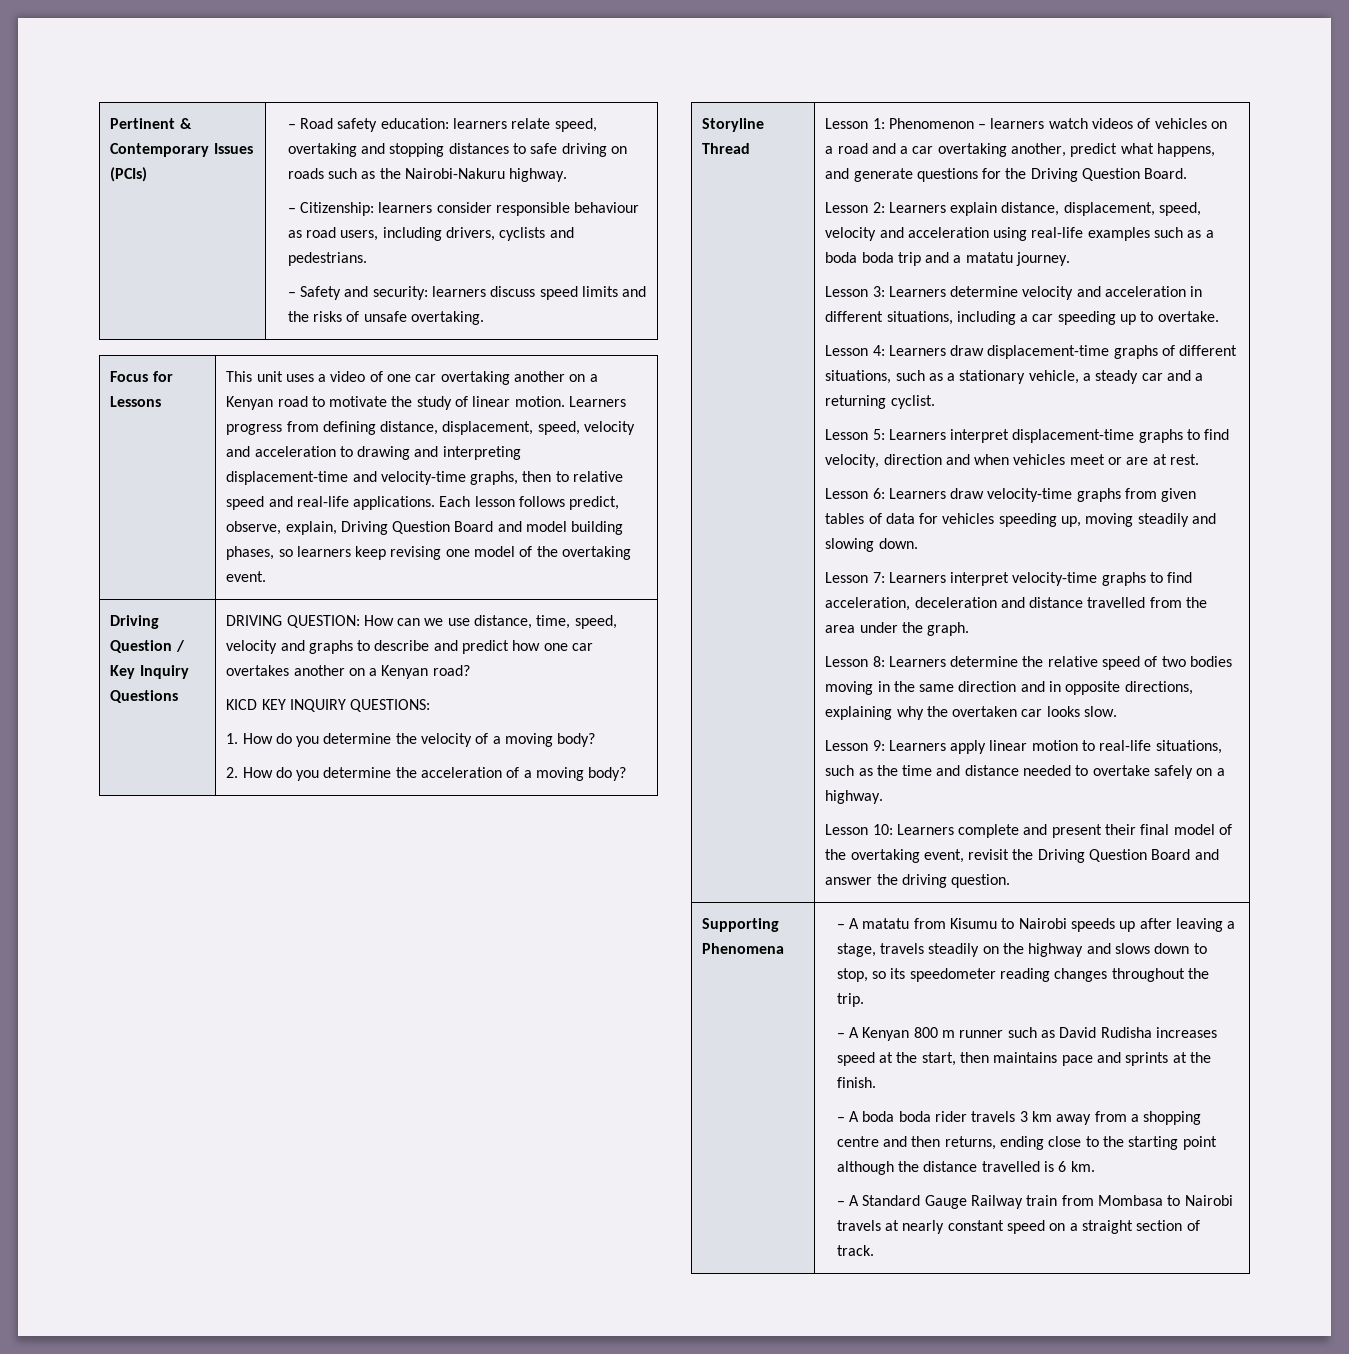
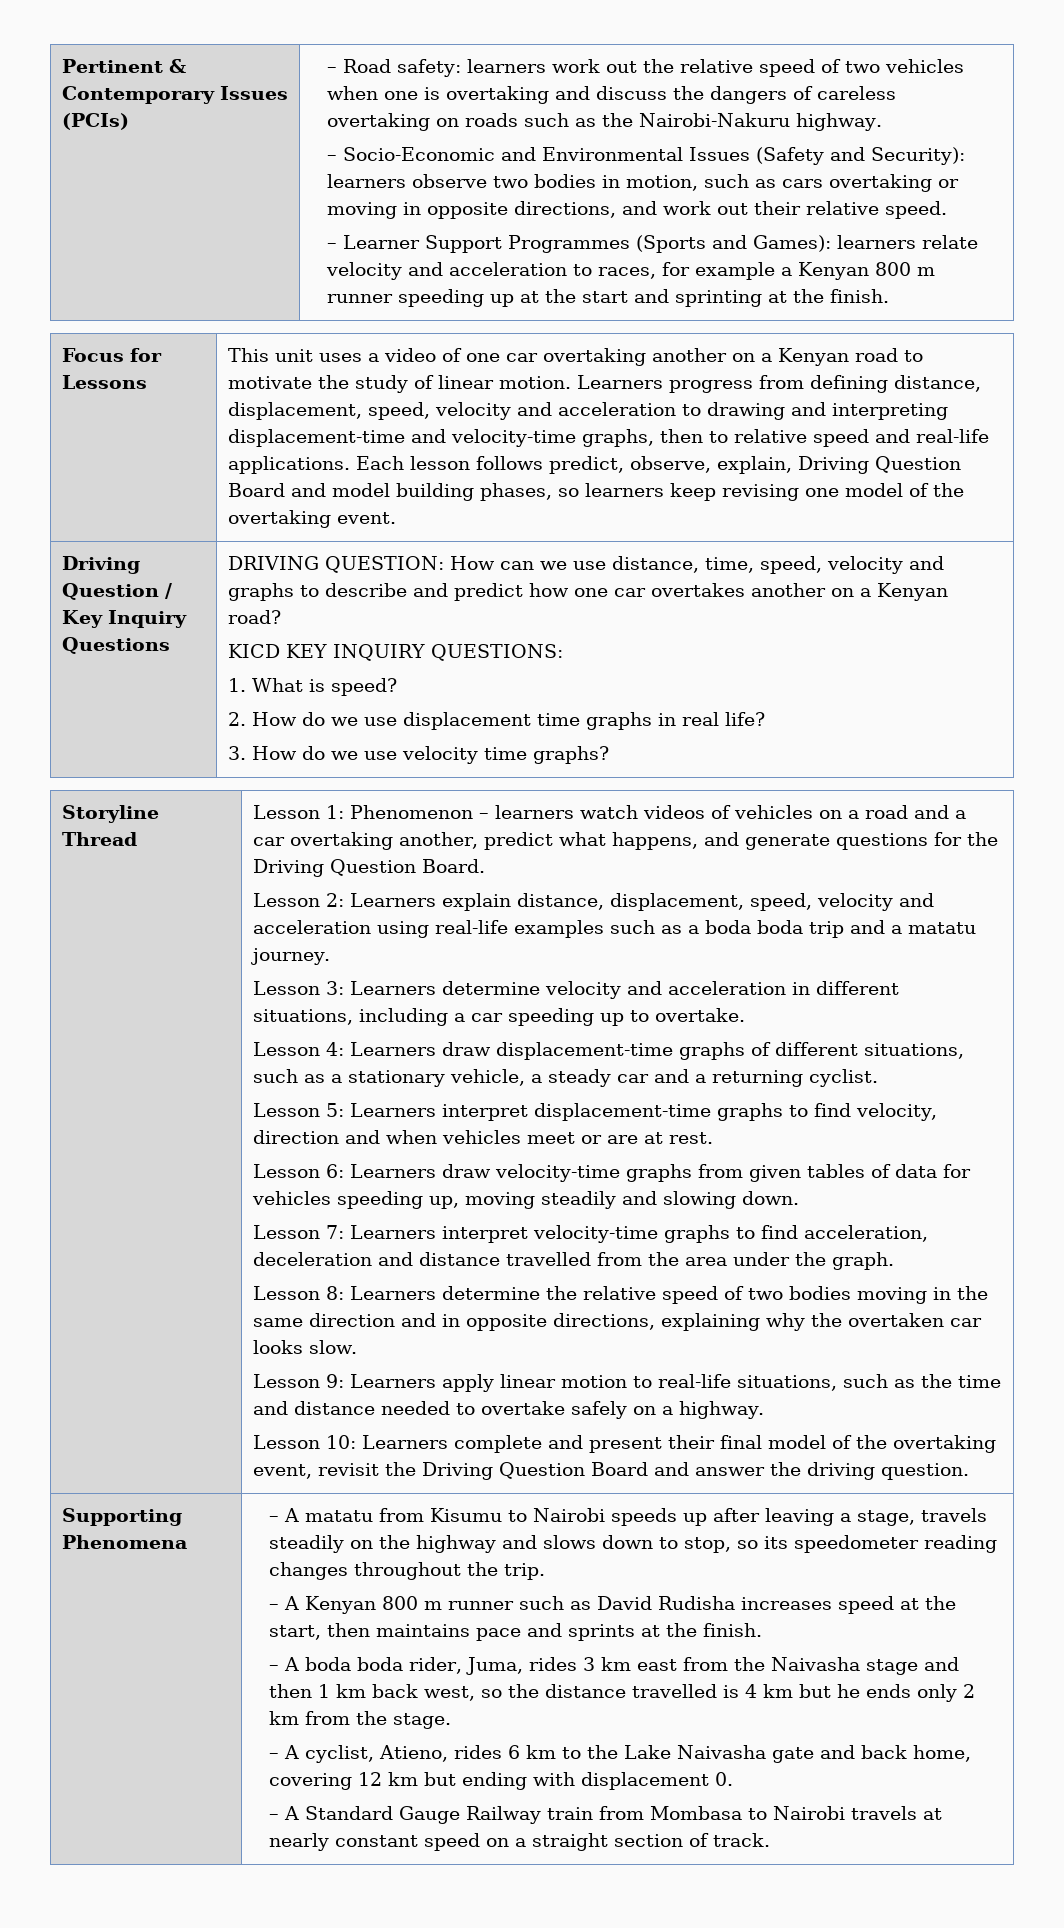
[337,118,597,132] [287,143,607,157] safety education: learners relate speed, overtaking and stopping distances to safe driving -> [397,59,965,77] [327,86,897,104] [327,113,431,131] safety: learners work out the relative speed of two vehicles when one is overtaking and discuss the dangers of careless overtaking
[300,202,640,216] [287,227,574,241] [287,252,367,266] [287,286,647,300] [287,311,485,325] Citizenship: learners consider responsible behaviour as road users, including drivers, cyclists and pedestrians. // – Safety and security: learners discuss speed limits and the risks of unsafe overtaking. -> [343,147,966,165] [327,174,960,192] [327,201,948,219] [327,235,979,253] [326,262,936,280] [327,289,890,307] Socio-Economic and Environmental Issues (Safety and Security): learners observe two bodies in motion, such as cars overtaking or moving in opposite directions, and work out their relative speed. // – Learner Support Programmes (Sports and Games): learners relate velocity and acceleration to races, for example a Kenyan 800 m runner speeding up at the start and sprinting at the finish.
[242,733,596,747] [226,767,627,781] How do you determine the velocity of a moving body? // 2. How do you determine the acceleration of a moving body? -> [251,678,397,696] [227,712,765,730] [227,746,609,764] What is speed? // 2. How do we use displacement time graphs in real life? // 3. How do we use velocity time graphs?
[935,1111,1202,1125] [836,1136,1217,1150] [836,1161,1095,1175] rider travels 3 km away from a shopping centre and then returns, ending close to the starting point although the distance travelled is 6 km. -> [409,1657,960,1675] [269,1684,976,1702] [269,1711,452,1729] [269,1745,972,1763] [269,1772,734,1790] rider, Juma, rides 3 km east from the Naivasha stage and then 1 km back west, so the distance travelled is 4 km but he ends only 2 km from the stage. // – A cyclist, Atieno, rides 6 km to the Lake Naivasha gate and back home, covering 12 km but ending with displacement 0.

